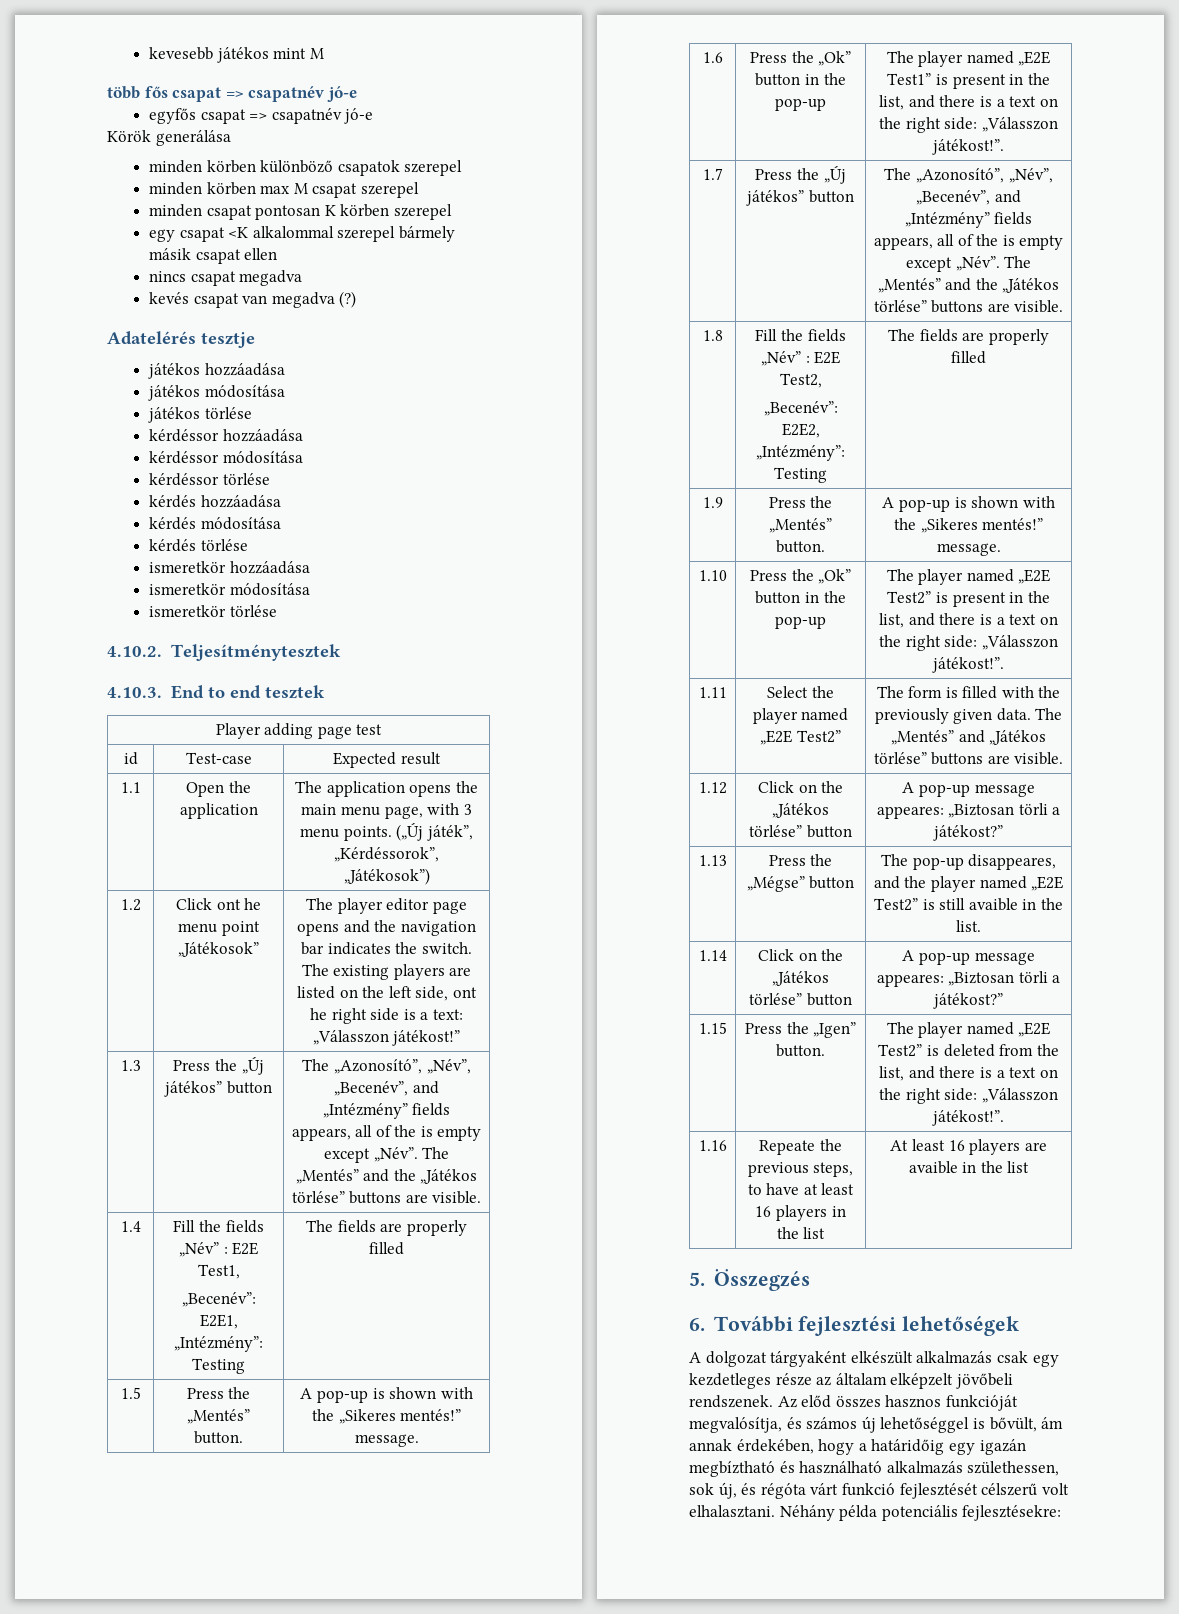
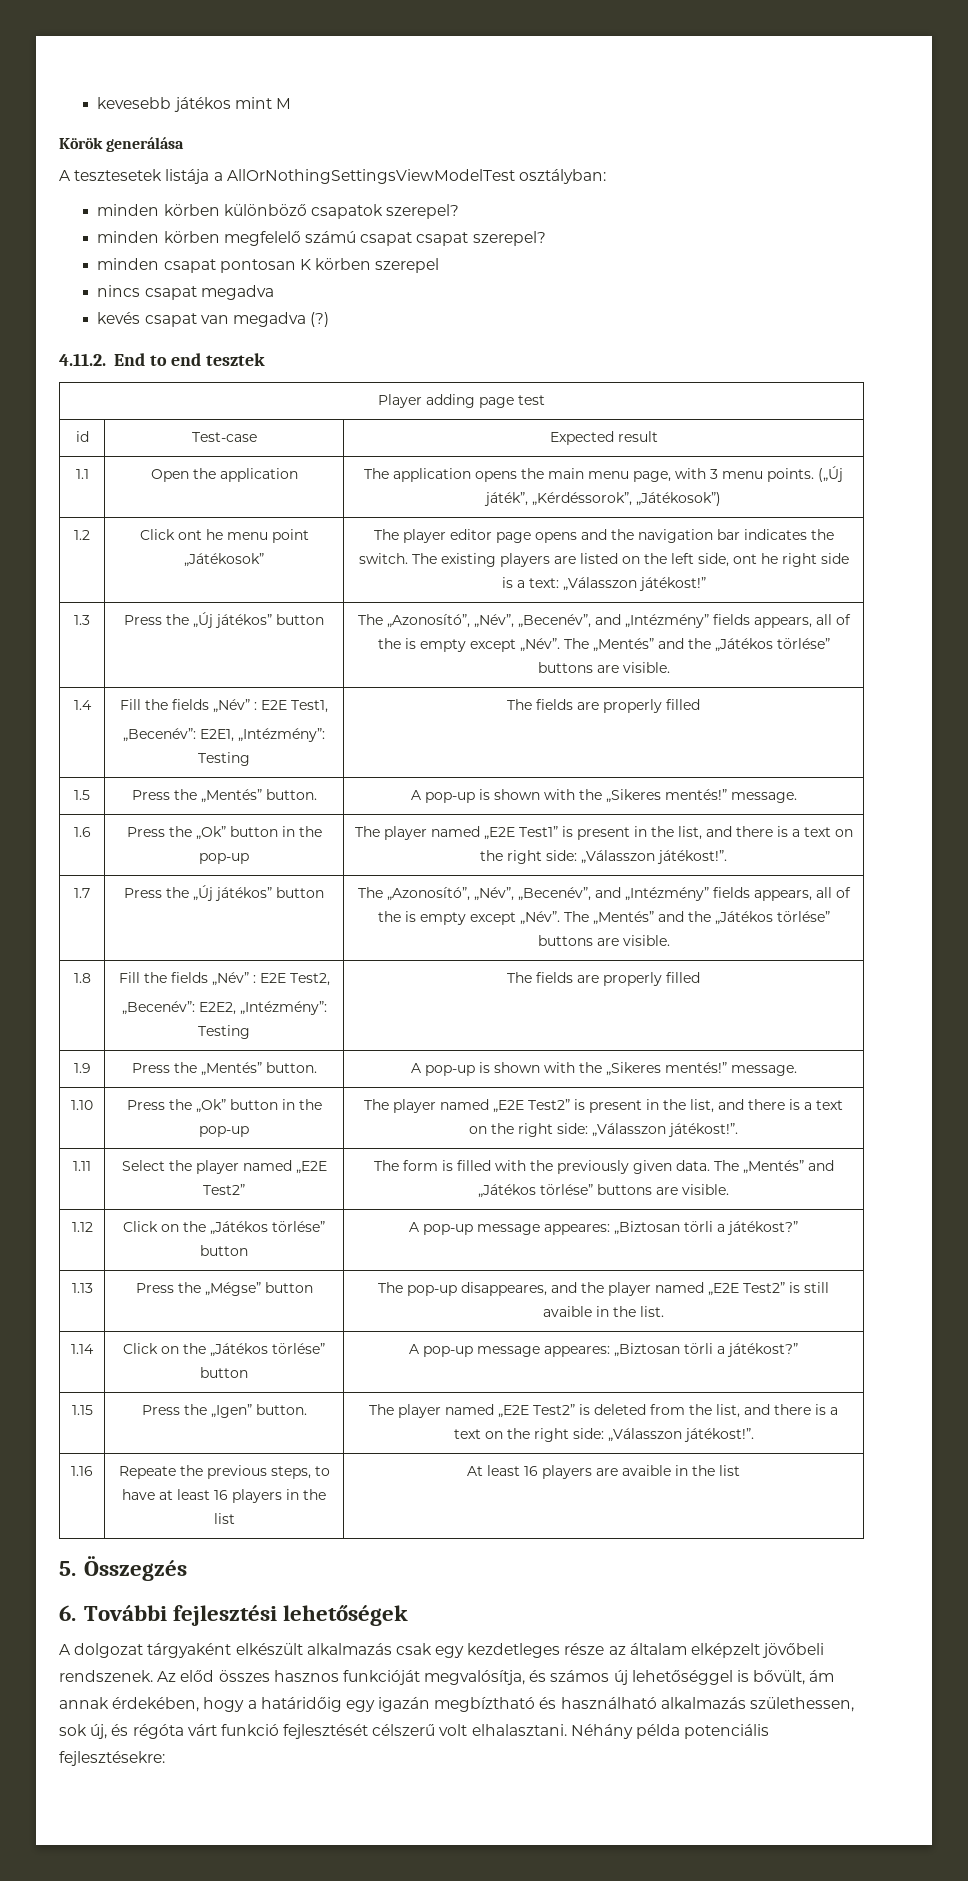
[107,86,357,102] [149,108,374,124] [107,130,231,146] több fős csapat => csapatnév jó-e // egyfős csapat => csapatnév jó-e // Körök generálása -> [59,137,185,152] [59,169,606,184] Körök generálása // A tesztesetek listája a AllOrNothingSettingsViewModelTest osztályban:
[404,160,463,176] [149,182,419,198] szerepel // minden körben max M csapat szerepel -> [386,204,460,219] [97,231,546,246] szerepel? // minden körben megfelelő számú csapat csapat szerepel?
[149,226,455,242] [149,248,278,264] // egy csapat <K alkalommal szerepel bármely másik csapat ellen -> (440, 265) none
[107,331,255,348] [148,363,285,379] [148,385,285,401] [148,407,252,423] [149,429,303,442] [149,451,303,464] [149,473,270,486] [149,495,281,508] [149,517,281,530] [149,539,248,552] [149,561,310,574] [149,583,310,596] [149,605,277,617] [107,644,341,661] [107,687,162,698] Adatelérés tesztje // játékos hozzáadása // játékos módosítása // játékos törlése // kérdéssor hozzáadása // kérdéssor módosítása // kérdéssor törlése // kérdés hozzáadása // kérdés módosítása // kérdés törlése // ismeretkör hozzáadása // ismeretkör módosítása // ismeretkör törlése // 4.10.2. Teljesítménytesztek // 4.10.3. -> [59,353,106,366] 4.11.2.

